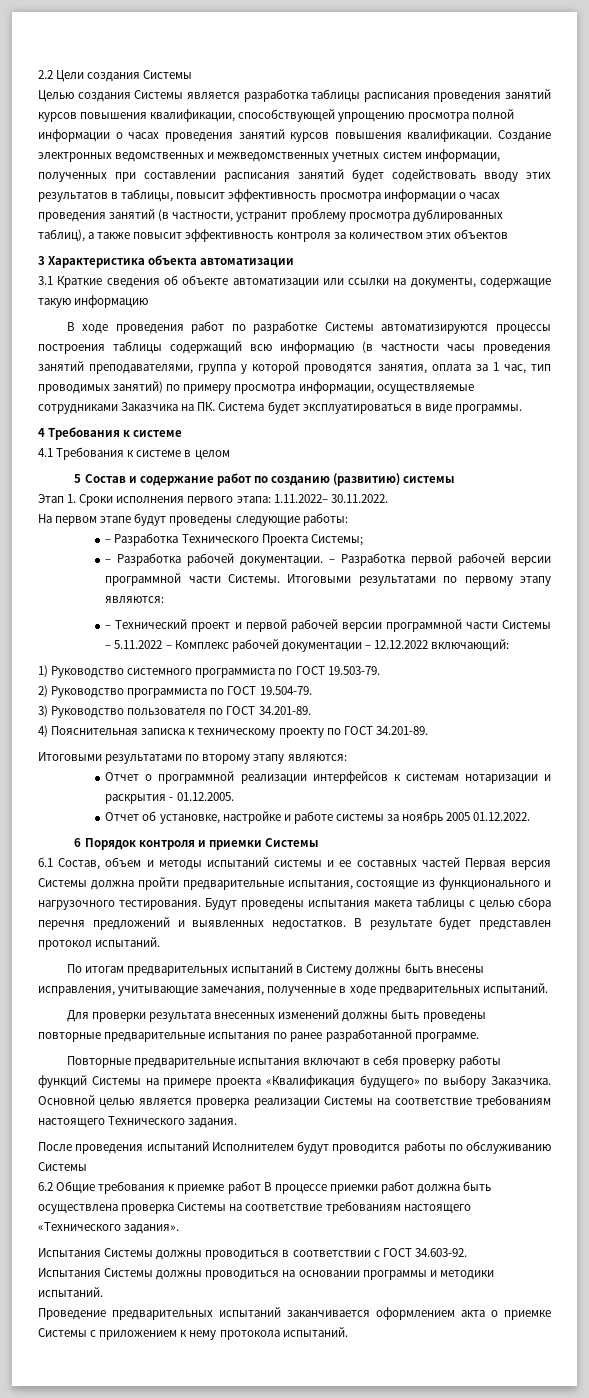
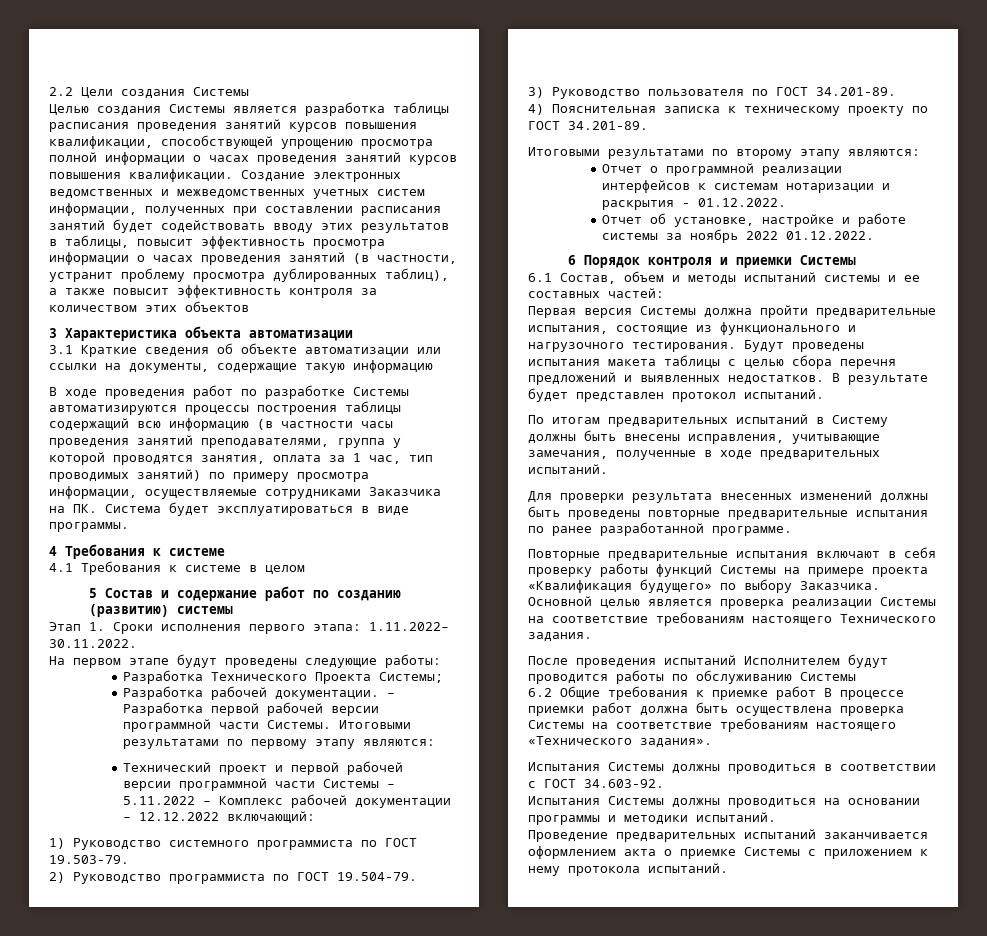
[105,539,112,543] – -> (441, 661) none
[105,559,112,563] – -> (444, 677) none
[105,625,112,629] – -> (436, 742) none
[176,792,234,801] 01.12.2005. -> [698,198,787,207] 01.12.2022.
[446,812,471,821] 2005 -> [746,231,779,240] 2022
[421,857,460,867] частей -> [608,288,664,298] частей: //

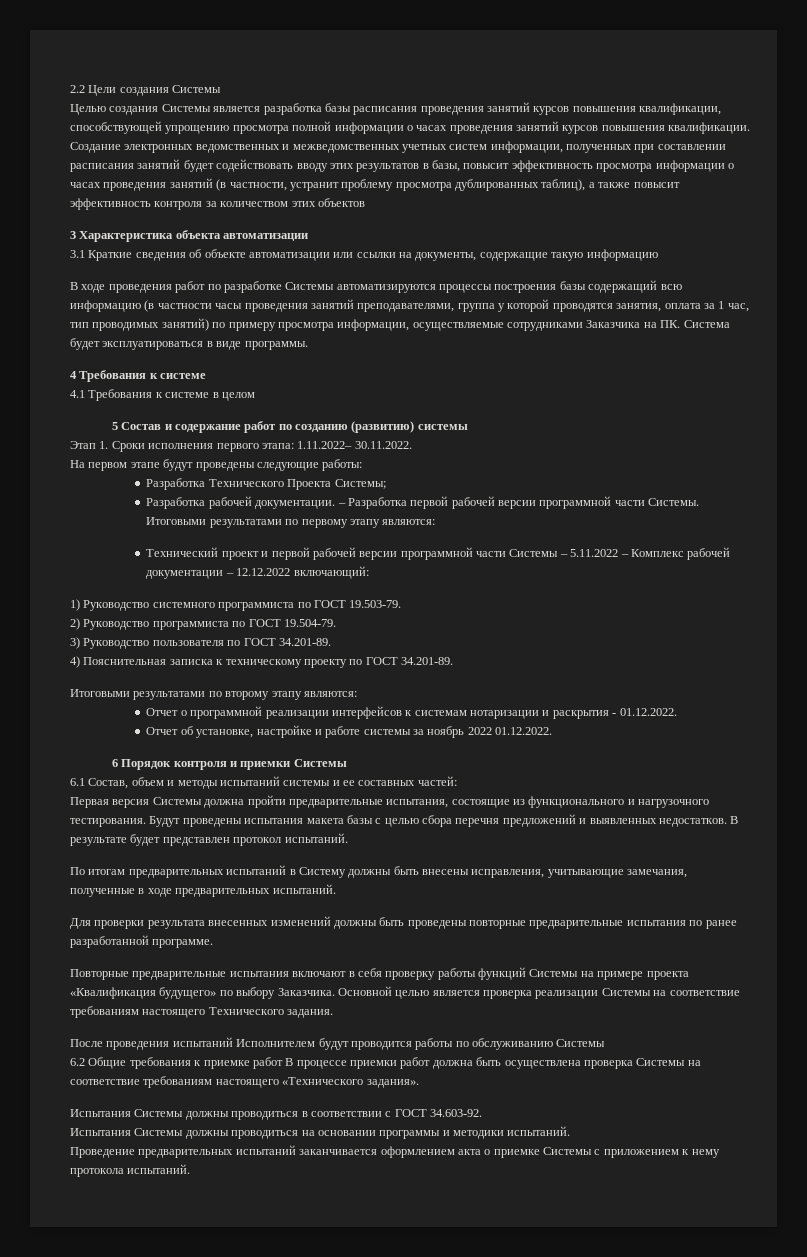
[393,102,449,116] таблицы -> [324,103,351,112] базы
[65,235,129,249] таблицы, -> [432,160,460,172] базы,
[345,401,401,415] таблицы -> [559,281,586,290] базы
[664,355,720,369] таблицы -> [346,815,373,824] базы

